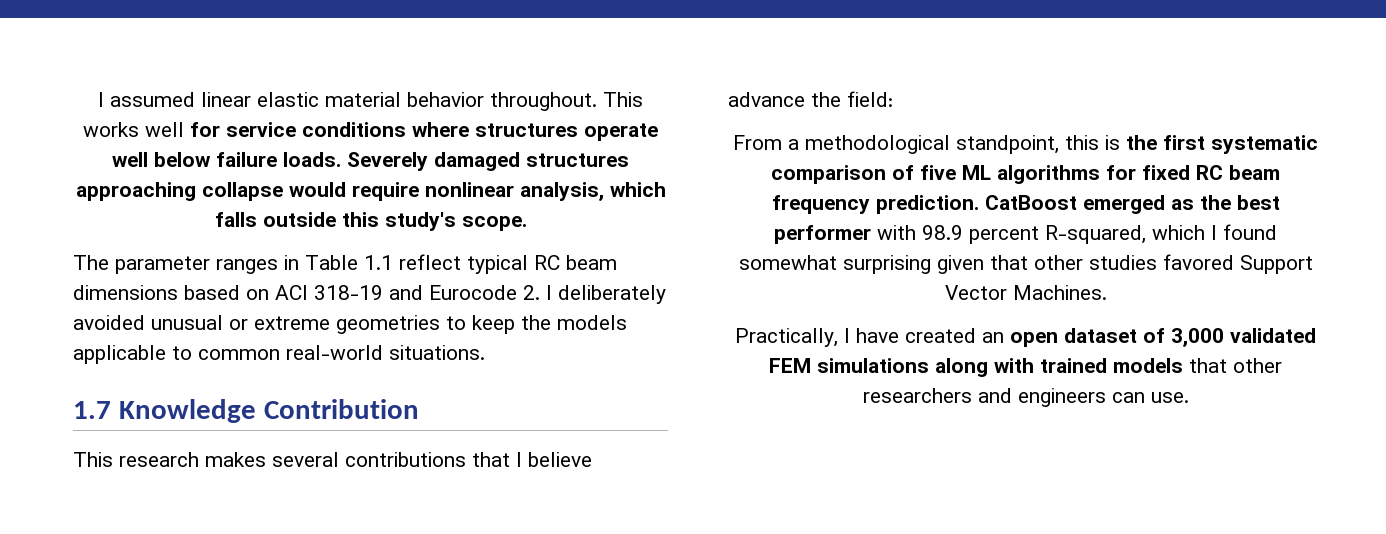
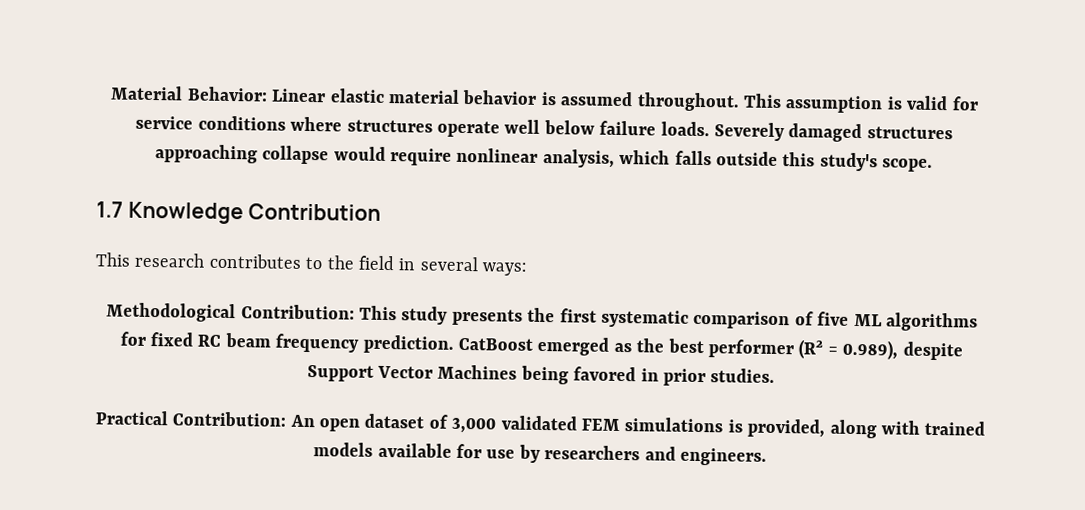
[98,92,643,111] [83,122,184,137] I assumed linear elastic material behavior throughout. This works well -> [110,85,949,114] Material Behavior: Linear elastic material behavior is assumed throughout. This assumption is valid
[73,254,617,274] [73,285,666,304] [73,315,627,334] [73,345,485,364] // The parameter ranges in Table 1.1 reflect typical RC beam dimensions based on ACI 318-19 and Eurocode 2. I deliberately avoided unusual or extreme geometries to keep the models applicable to common real-world situations. -> (934, 165) none
[205,452,592,467] [728,91,893,107] [733,135,1120,154] makes several contributions that I believe advance the field: // From a methodological standpoint, this is -> [208,253,528,276] [106,302,523,326] contributes to the field in several ways: // Methodological Contribution: This study presents
[877,224,1277,244] [738,254,1313,274] [944,285,1107,300] [735,328,1004,347] with 98.9 percent R-squared, which I found somewhat surprising given that other studies favored Support Vector Machines. // Practically, I have created an -> [798,339,963,361] [306,364,776,387] [94,410,315,428] (R² = 0.989), despite Support Vector Machines being favored in prior studies. // Practical Contribution: An
(929, 365) none -> [727,418,826,438] is provided,
[1189,358,1282,373] [862,388,1189,407] that other researchers and engineers can use. -> [377,442,767,466] available for use by researchers and engineers.

